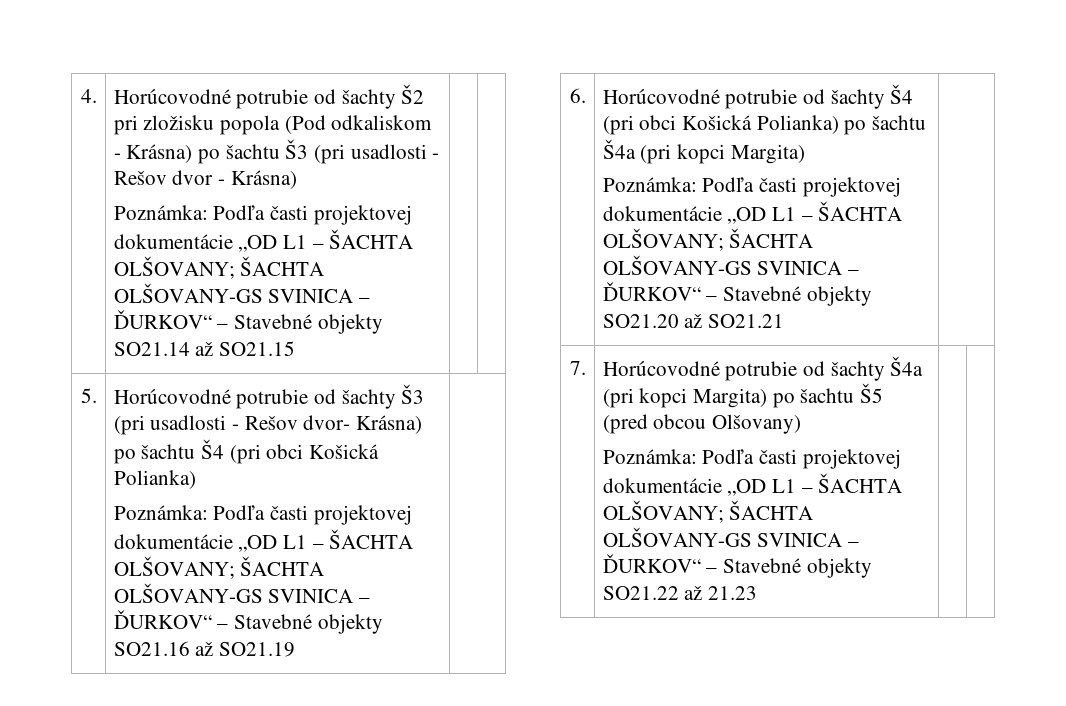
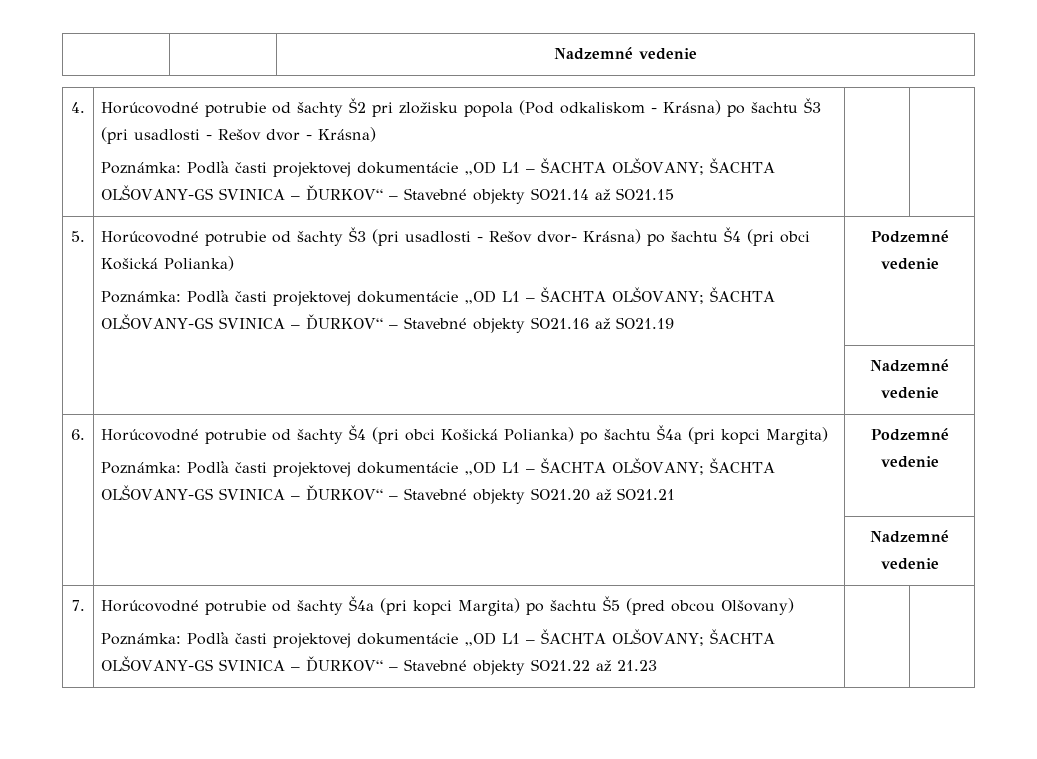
(80, 96) none -> [554,47,697,60] | | Nadzemné vedenie //
(295, 649) none -> [870,230,949,243] [880,258,939,270] [870,359,949,372] [880,387,939,399] Podzemné vedenie // | | Nadzemné vedenie
(784, 321) none -> [870,428,949,441] [880,456,939,468] [870,530,949,543] [880,558,939,570] Podzemné vedenie // | | Nadzemné vedenie

